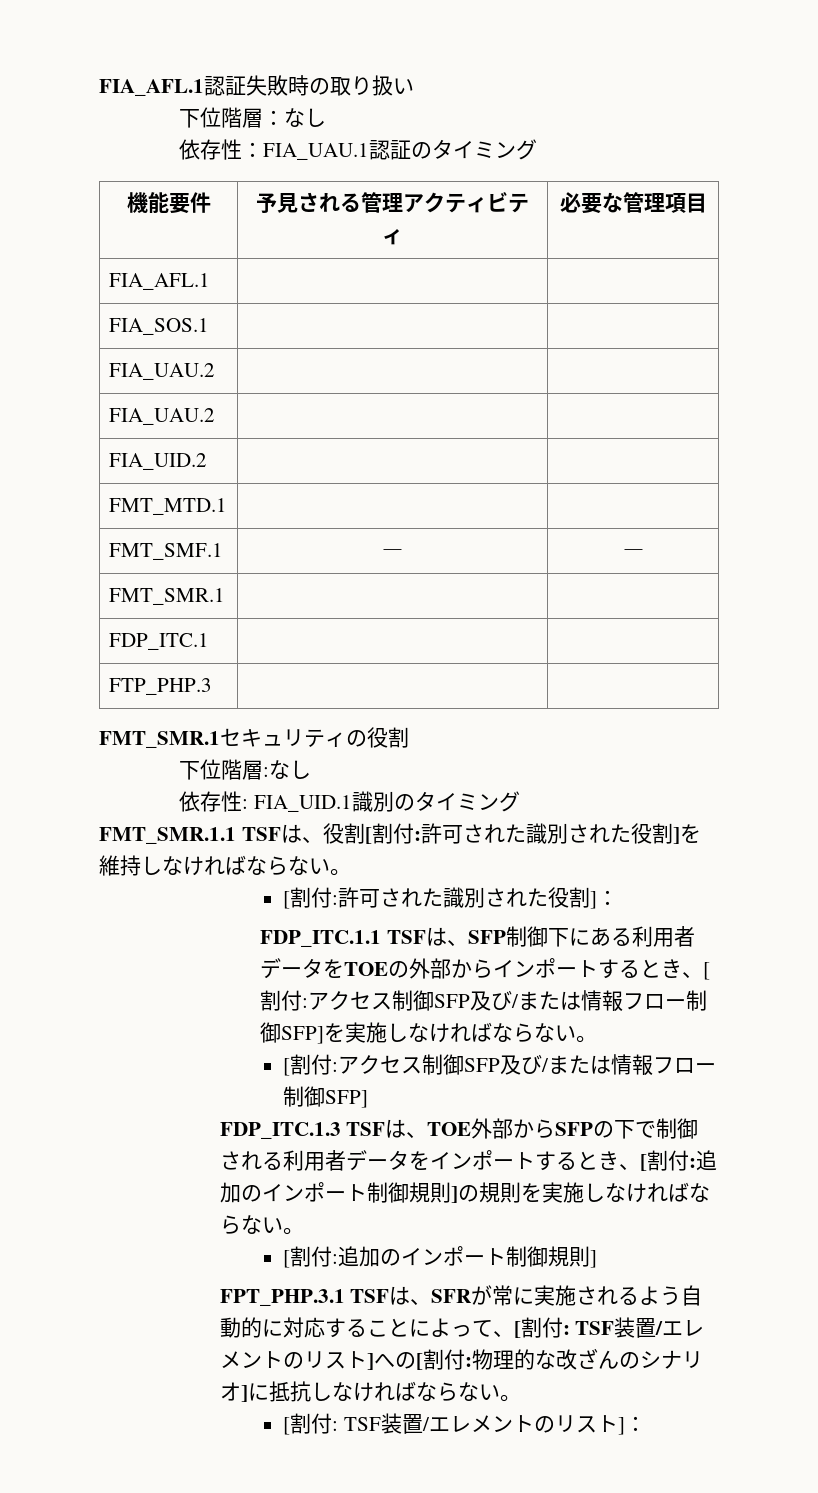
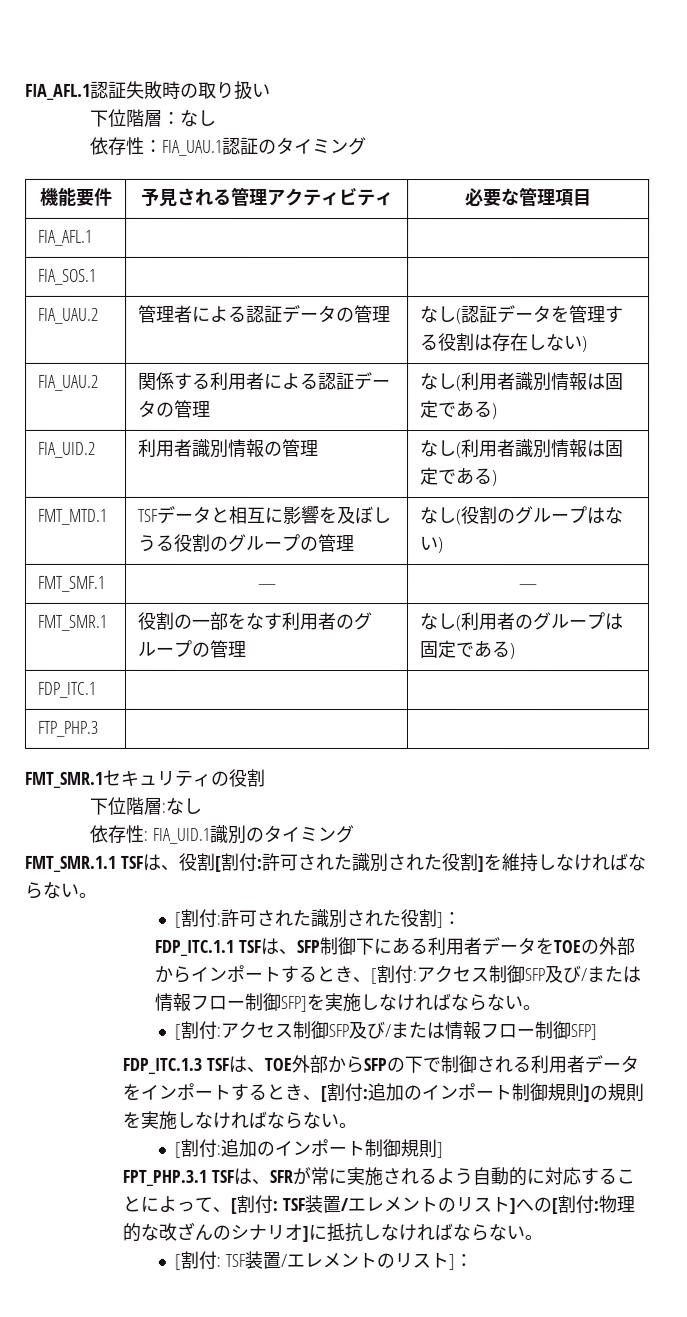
[108,408,215,425] [108,453,207,470] [108,498,227,515] [108,543,223,560] [382,549,403,557] [622,549,644,557] [108,588,225,605] | // FIA_UAU.2 | | // FIA_UID.2 | | // FMT_MTD.1 | | // FMT_SMF.1 | ― | ― // FMT_SMR.1 | | -> [137,304,391,324] [419,305,624,325] [419,333,588,353] [37,374,99,391] [137,371,391,391] [137,399,211,418] [419,372,624,392] [419,400,498,420] [37,441,96,458] [137,438,319,458] [419,439,624,459] [419,467,498,487] [37,508,108,525] [137,505,392,525] [137,533,355,552] [419,506,624,526] [419,536,444,554] [37,575,106,592] [257,583,277,589] [519,584,538,590] [37,614,108,631] [137,611,373,631] [137,639,247,658] [419,612,624,632] [419,640,516,660] 管理者による認証データの管理 | なし(認証データを管理する役割は存在しない) // FIA_UAU.2 | 関係する利用者による認証データの管理 | なし(利用者識別情報は固定である) // FIA_UID.2 | 利用者識別情報の管理 | なし(利用者識別情報は固定である) // FMT_MTD.1 | TSFデータと相互に影響を及ぼしうる役割のグループの管理 | なし(役割のグループはない) // FMT_SMF.1 | ― | ― // FMT_SMR.1 | 役割の一部をなす利用者のグループの管理 | なし(利用者のグループは固定である)

